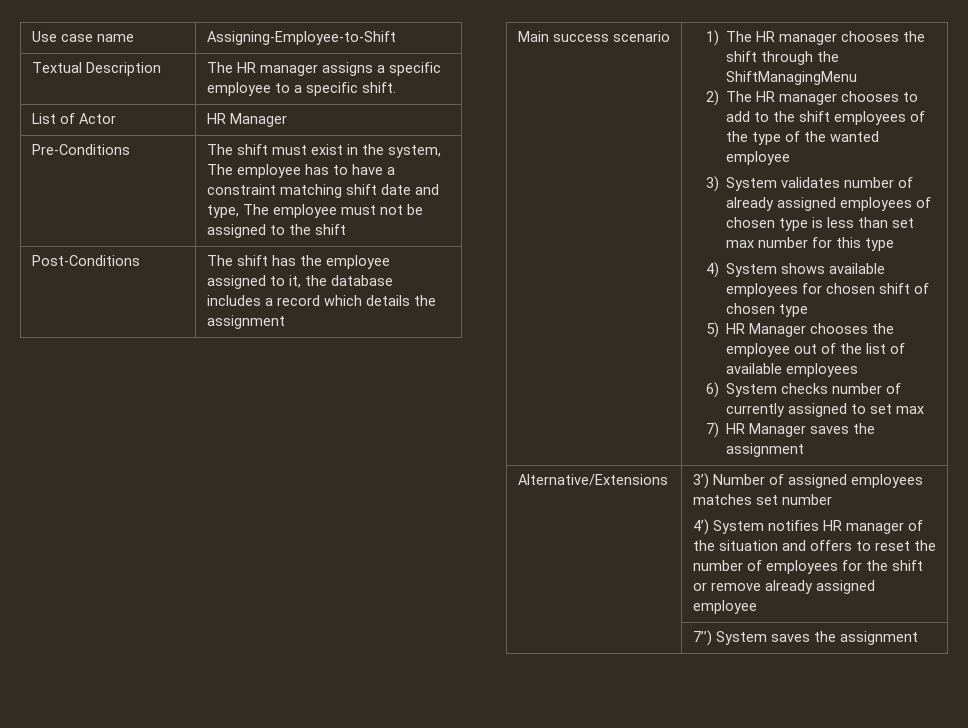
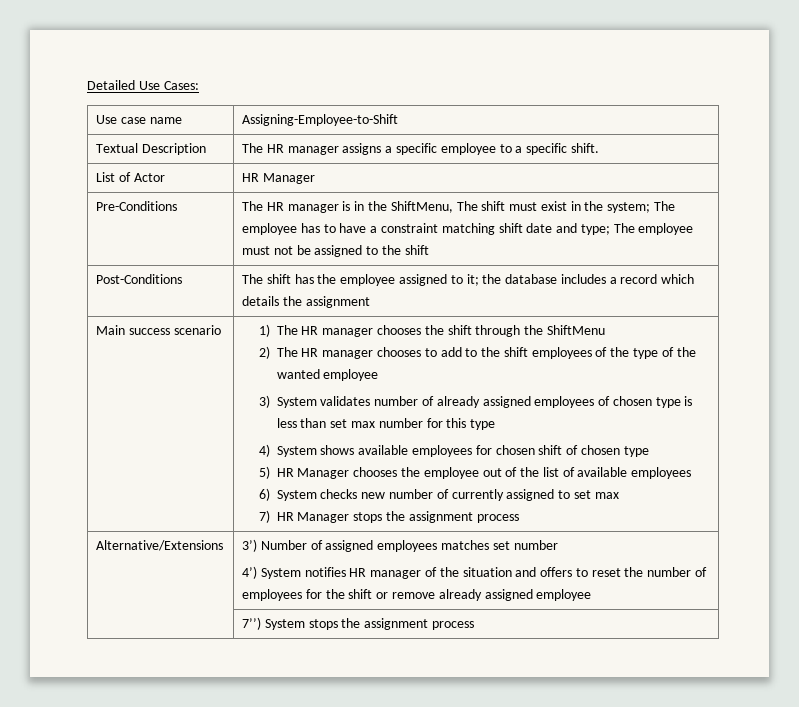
(31, 36) none -> [87,80,199,90] Detailed Use Cases: //
(233, 149) none -> [266,201,478,213] HR manager is in the ShiftMenu, The
[387,145,441,158] system, -> [607,202,651,213] system;
[206,205,239,218] type, -> [580,224,610,235] type;
[288,275,301,288] it, -> [466,274,479,286] it;
[726,71,858,85] ShiftManagingMenu -> [546,325,605,335] ShiftMenu
(829, 388) none -> [361,492,386,499] new
[810,423,876,434] [726,443,805,457] saves the assignment -> [353,511,519,523] stops the assignment process
[770,631,918,645] saves the assignment -> [308,618,474,630] stops the assignment process

